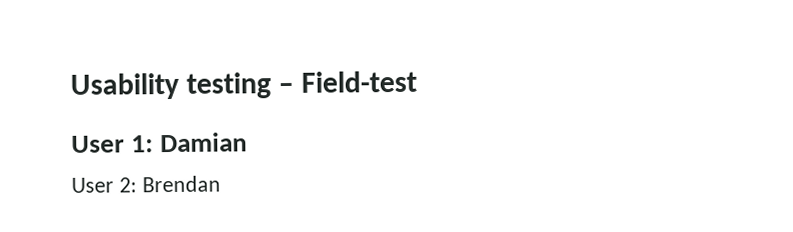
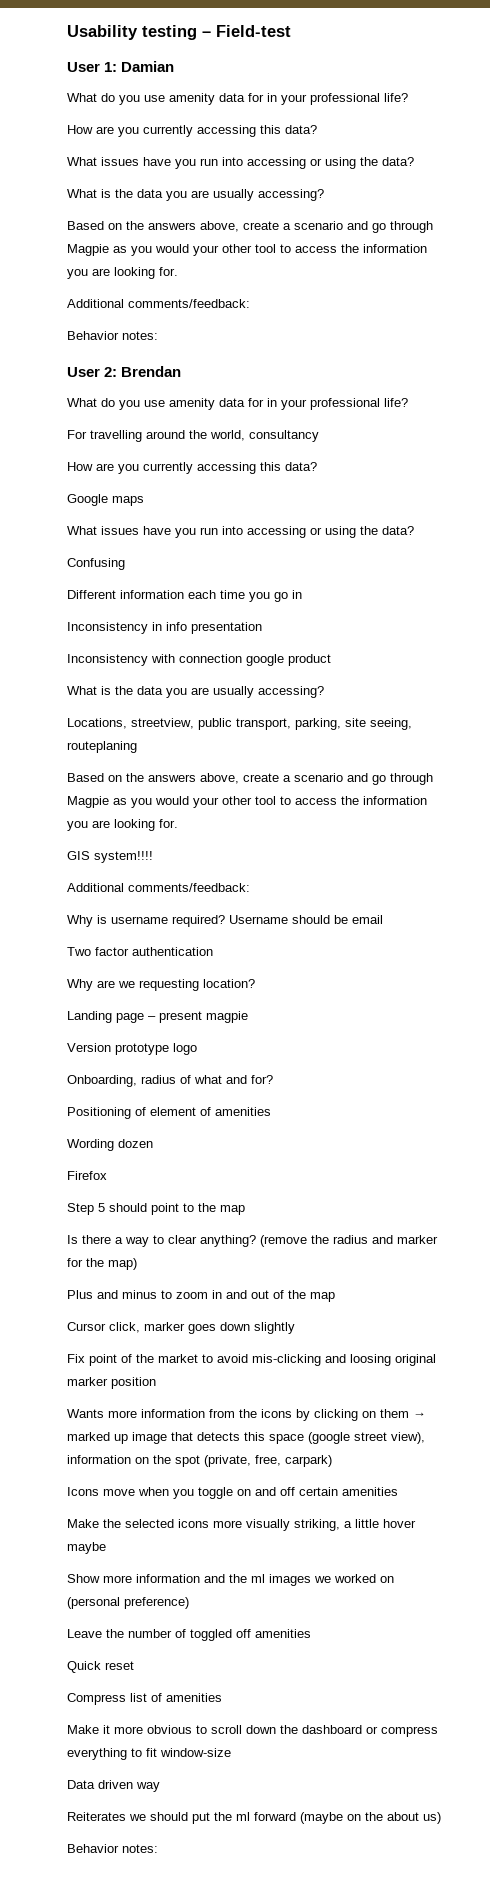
[71,175,221,193] User 2: Brendan -> [67,93,408,105] [67,125,317,137] [67,157,414,169] [67,189,324,201] [67,221,433,233] [67,244,427,256] [67,267,178,279] [67,299,250,308] [67,331,158,340] [67,366,182,377] [67,398,408,410] [67,430,319,442] [67,462,317,474] [67,494,144,506] [67,526,414,538] [67,558,125,570] [67,590,302,602] [67,622,262,634] [67,654,331,666] [67,686,324,698] [67,718,412,730] [67,741,137,753] [67,773,433,785] [67,796,427,808] [67,819,178,831] [67,851,153,863] [67,883,250,892] [67,915,383,927] [67,947,213,956] [67,979,255,991] [67,1011,248,1023] [67,1043,197,1055] [67,1075,273,1087] [67,1107,271,1119] [67,1139,153,1151] [67,1171,107,1180] [67,1203,245,1215] [67,1235,438,1247] [67,1258,137,1270] [67,1290,335,1302] [67,1322,295,1334] [67,1354,436,1366] [67,1377,156,1389] [67,1409,426,1421] [67,1432,425,1444] [67,1455,332,1467] [67,1487,398,1499] [67,1519,416,1531] [67,1542,106,1554] [67,1574,394,1586] [67,1597,189,1609] [67,1629,311,1641] [67,1661,134,1673] [67,1693,222,1705] [67,1725,438,1737] [67,1748,231,1760] [67,1780,160,1792] [67,1812,441,1824] [67,1844,158,1853] What do you use amenity data for in your professional life? // How are you currently accessing this data? // What issues have you run into accessing or using the data? // What is the data you are usually accessing? // Based on the answers above, create a scenario and go through Magpie as you would your other tool to access the information you are looking for. // Additional comments/feedback: // Behavior notes: // User 2: Brendan // What do you use amenity data for in your professional life? // For travelling around the world, consultancy // How are you currently accessing this data? // Google maps // What issues have you run into accessing or using the data? // Confusing // Different information each time you go in // Inconsistency in info presentation // Inconsistency with connection google product // What is the data you are usually accessing? // Locations, streetview, public transport, parking, site seeing, routeplaning // Based on the answers above, create a scenario and go through Magpie as you would your other tool to access the information you are looking for. // GIS system!!!! // Additional comments/feedback: // Why is username required? Username should be email // Two factor authentication // Why are we requesting location? // Landing page – present magpie // Version prototype logo // Onboarding, radius of what and for? // Positioning of element of amenities // Wording dozen // Firefox // Step 5 should point to the map // Is there a way to clear anything? (remove the radius and marker for the map) // Plus and minus to zoom in and out of the map // Cursor click, marker goes down slightly // Fix point of the market to avoid mis-clicking and loosing original marker position // Wants more information from the icons by clicking on them → marked up image that detects this space (google street view), information on the spot (private, free, carpark) // Icons move when you toggle on and off certain amenities // Make the selected icons more visually striking, a little hover maybe // Show more information and the ml images we worked on (personal preference) // Leave the number of toggled off amenities // Quick reset // Compress list of amenities // Make it more obvious to scroll down the dashboard or compress everything to fit window-size // Data driven way // Reiterates we should put the ml forward (maybe on the about us) // Behavior notes:

